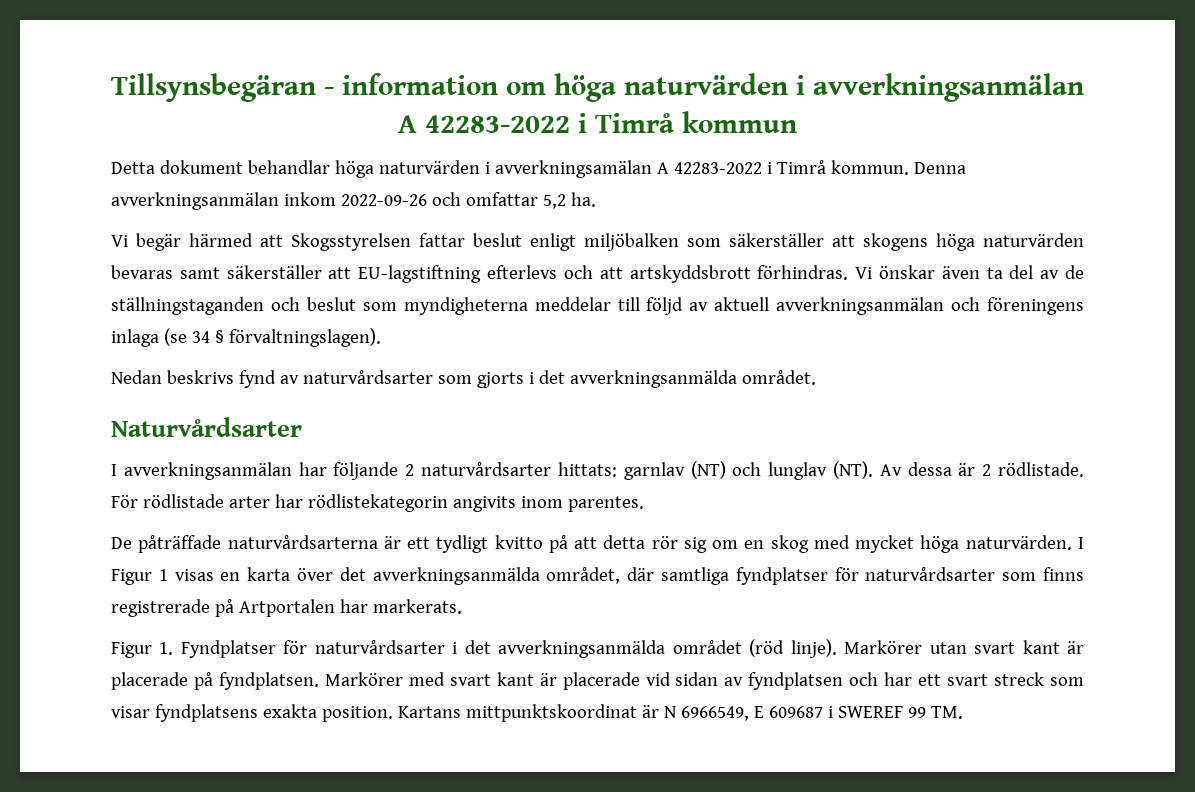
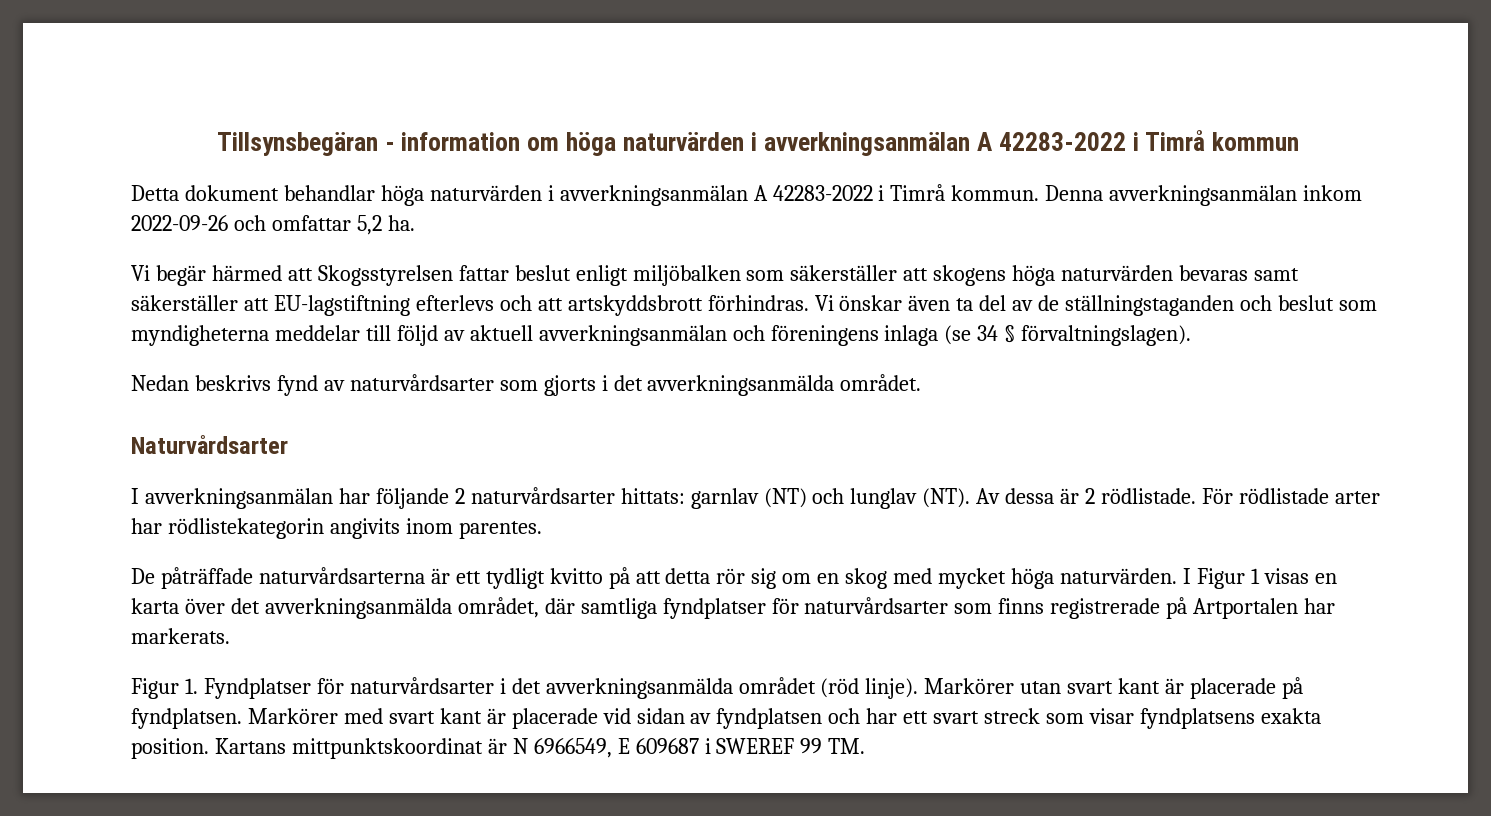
[494,160,652,178] avverkningsamälan -> [559,185,748,206] avverkningsanmälan

